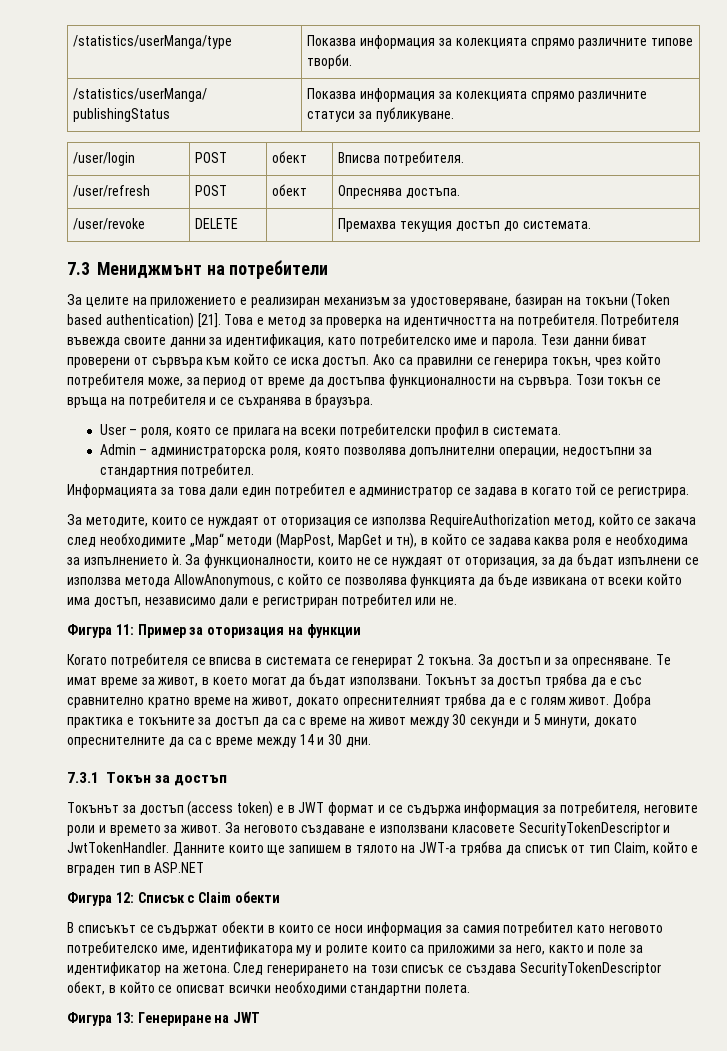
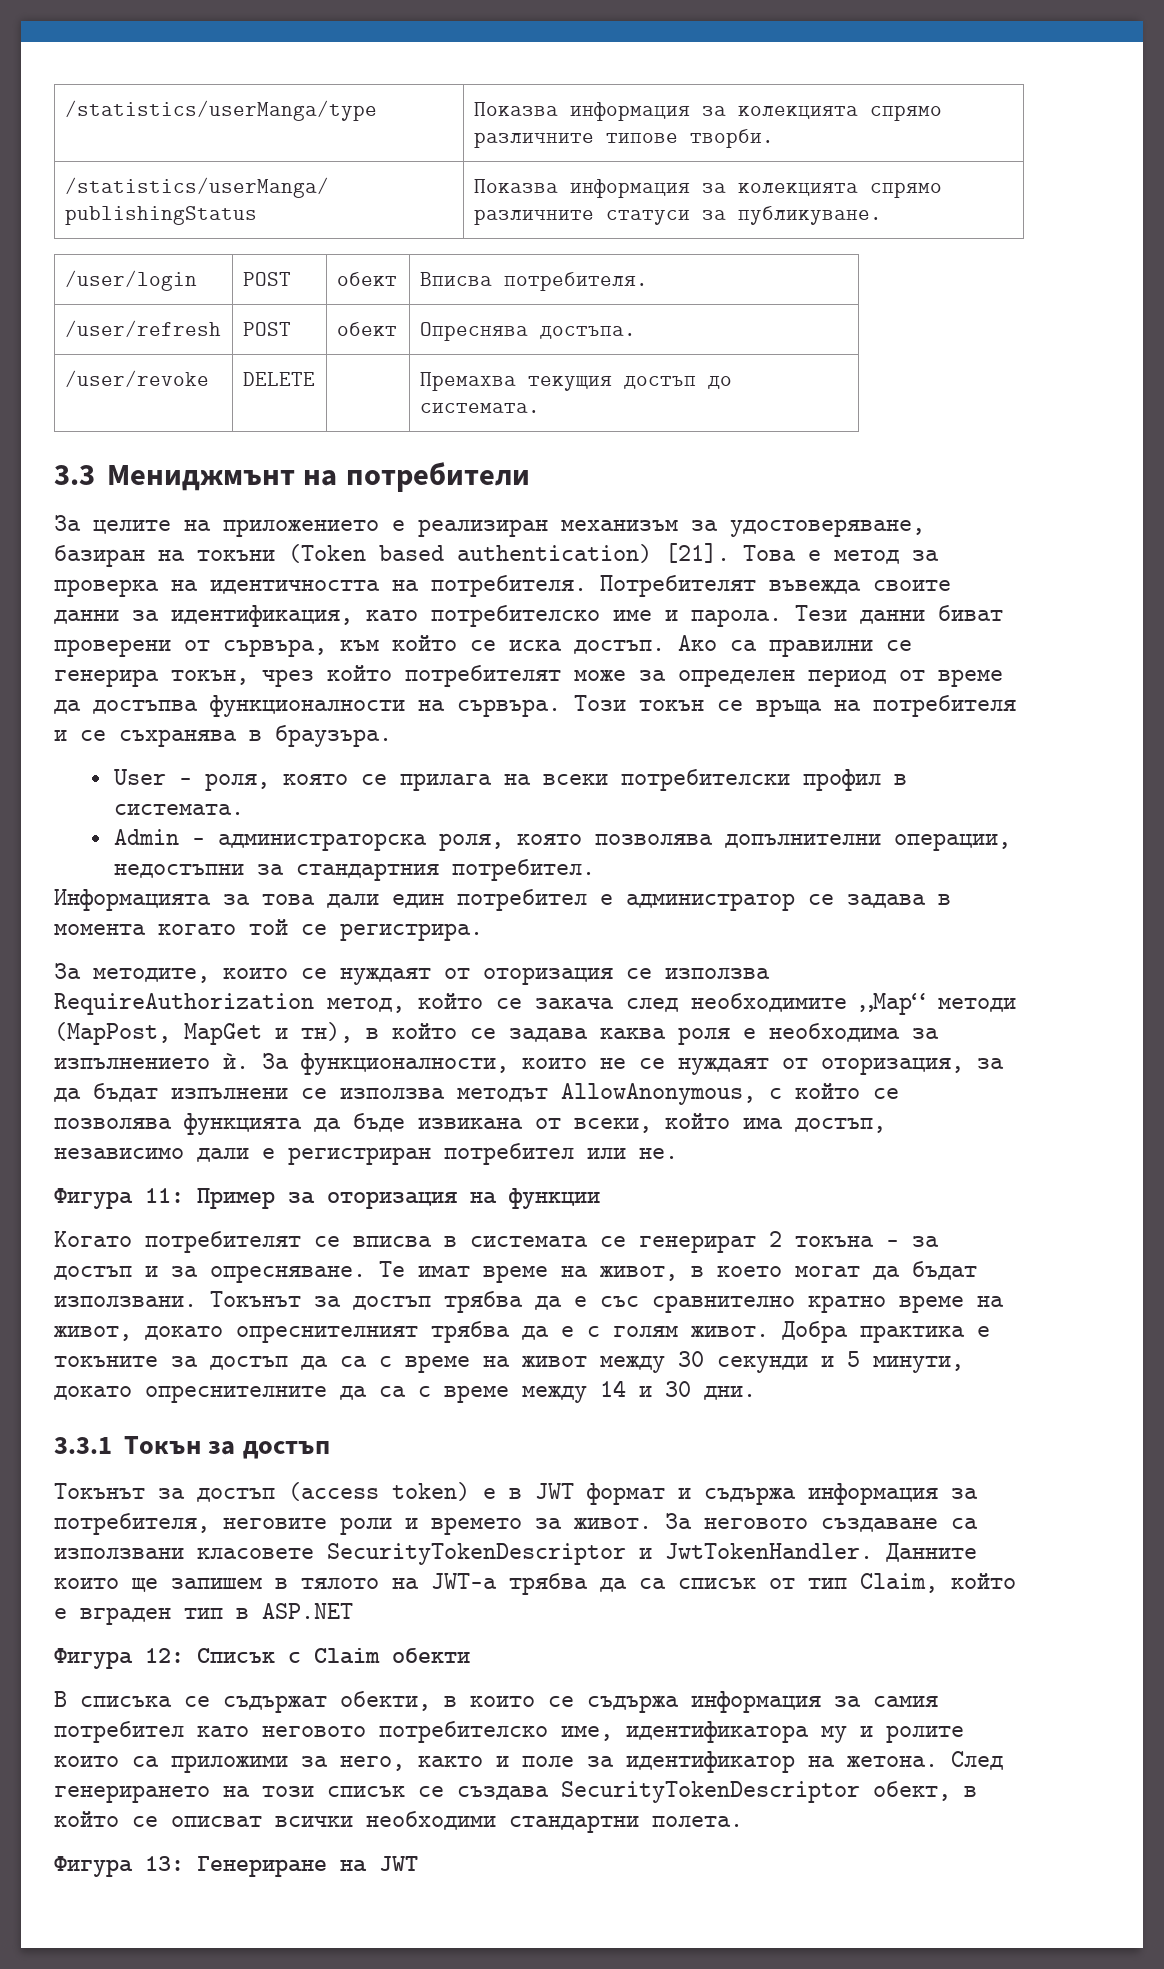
[67,262,90,275] 7.3 -> [54,465,95,485] 3.3
[601,313,680,328] Потребителя -> [600,575,756,597] Потребителят
[151,357,203,368] сървъра -> [223,639,327,657] сървъра,
[67,373,200,388] потребителя може, за -> [405,665,795,687] потребителят може за определен
(528, 491) none -> [54,924,146,935] момента
[124,577,170,587] метода -> [457,1088,548,1102] методът
[608,577,644,585] всеки -> [574,1117,652,1133] всеки,
[110,653,188,668] потребителя -> [145,1231,301,1253] потребителят
[428,654,493,665] токъна. За -> [795,1236,939,1247] токъна - за
[141,677,155,685] за -> [561,1266,588,1277] на
[67,772,99,783] 7.3.1 -> [54,1437,112,1454] 3.3.1
[388,805,403,813] се -> (691, 1493) none
[369,825,377,833] е -> [951,1518,978,1529] са
(521, 850) none -> [639,1578,666,1589] са
[77,925,136,933] списъкът -> [80,1696,172,1707] списъка
[222,921,265,933] обекти -> [340,1691,431,1711] обекти,
[335,925,364,933] носи -> [587,1695,679,1713] съдържа

